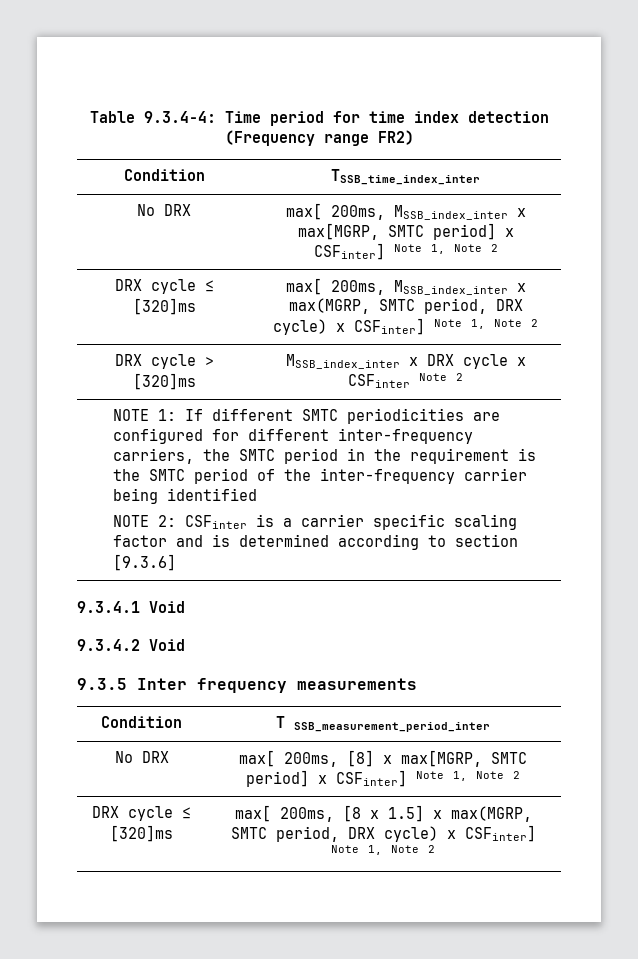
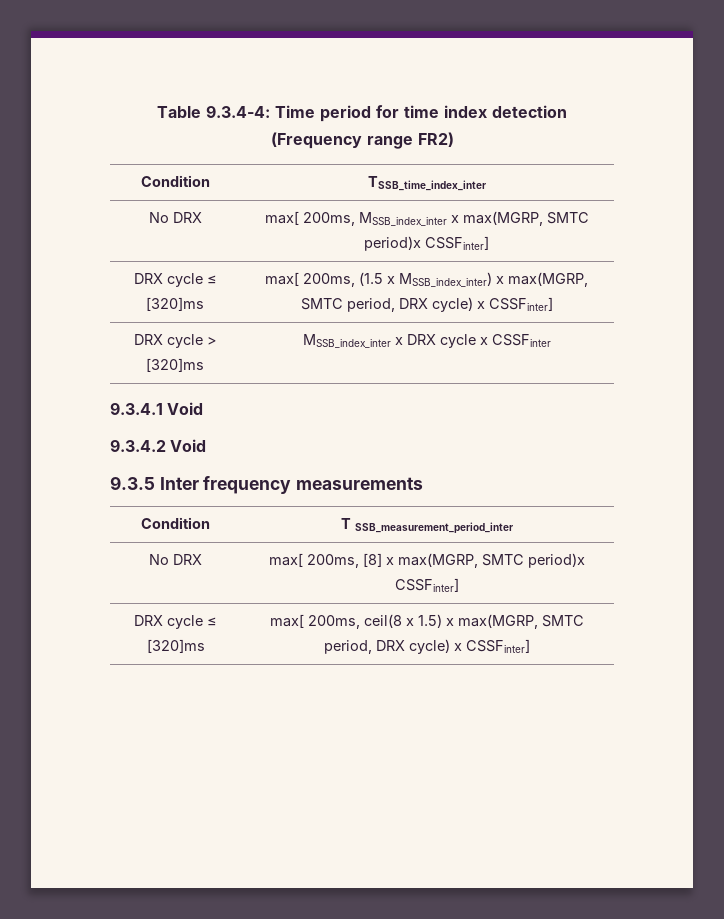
[297,223,514,240] [313,243,498,260] [114,279,214,294] [132,298,196,315] [285,278,526,295] [288,298,523,314] [273,318,538,335] max[MGRP, SMTC period] x CSFinter] Note 1, Note 2 // DRX cycle ≤ [320]ms | max[ 200ms, MSSB_index_inter x max(MGRP, SMTC period, DRX cycle) x CSFinter] Note 1, Note 2 -> [462,211,589,226] [364,236,489,251] [133,273,217,287] [146,297,204,311] [265,272,588,287] [300,297,553,312] max(MGRP, SMTC period)x CSSFinter] // DRX cycle ≤ [320]ms | max[ 200ms, (1.5 x MSSB_index_inter) x max(MGRP, SMTC period, DRX cycle) x CSSFinter]
[348,373,463,388] [112,408,500,424] [112,428,473,444] [112,448,536,464] [112,468,527,484] [112,488,257,504] [112,514,517,530] [112,534,518,550] [112,554,176,571] CSFinter Note 2 // NOTE 1: If different SMTC periodicities are configured for different inter-frequency carriers, the SMTC period in the requirement is the SMTC period of the inter-frequency carrier being identified // NOTE 2: CSFinter is a carrier specific scaling factor and is determined according to section [9.3.6] -> [491,334,551,347] CSSFinter
[401,750,527,767] [246,770,520,787] [92,806,191,821] [110,825,173,842] [234,805,532,822] [230,825,536,842] [331,845,435,855] max[MGRP, SMTC period] x CSFinter] Note 1, Note 2 // DRX cycle ≤ [320]ms | max[ 200ms, [8 x 1.5] x max(MGRP, SMTC period, DRX cycle) x CSFinter] Note 1, Note 2 -> [398,553,585,568] [395,578,459,592] [134,615,217,629] [146,639,205,653] [270,614,584,629] [324,639,530,654] max(MGRP, SMTC period)x CSSFinter] // DRX cycle ≤ [320]ms | max[ 200ms, ceil(8 x 1.5) x max(MGRP, SMTC period, DRX cycle) x CSSFinter]

